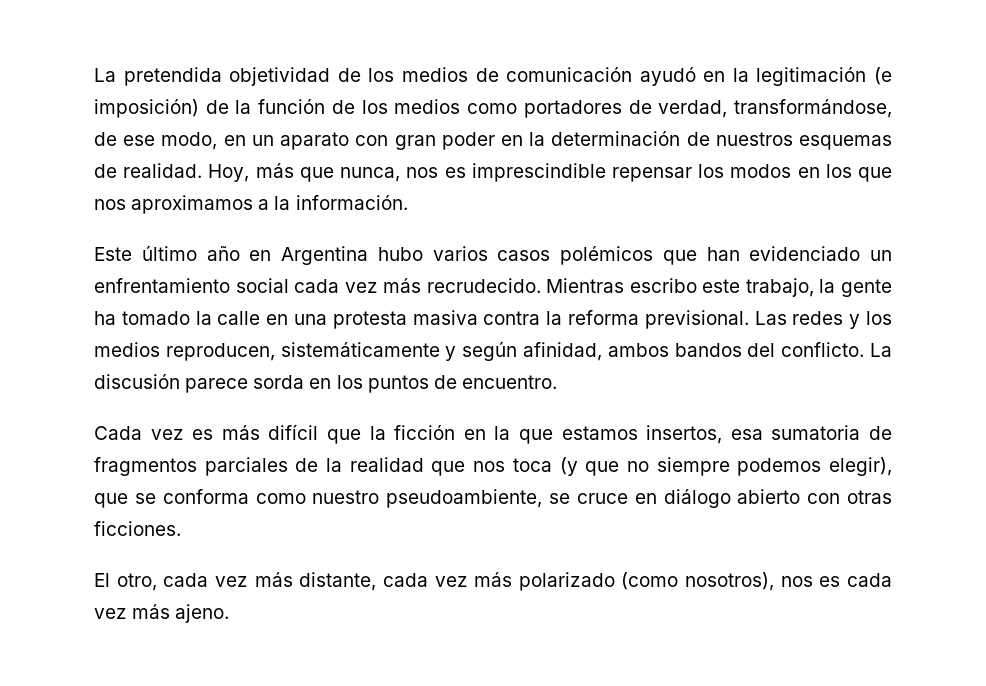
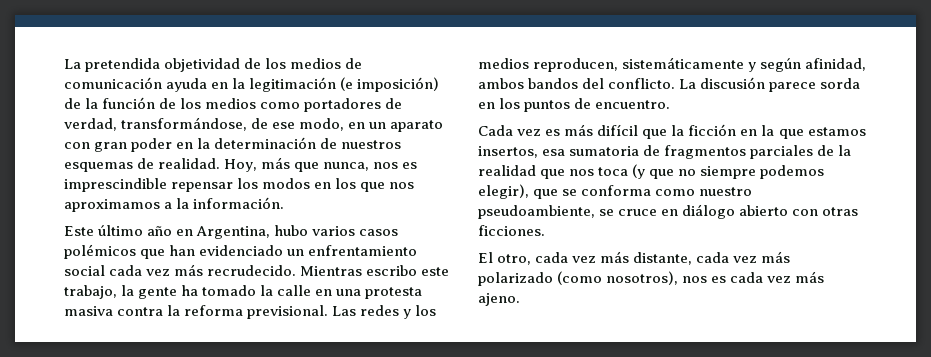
[639,67,696,86] ayudó -> [166,78,208,92] ayuda
[281,246,368,265] Argentina -> [196,226,271,239] Argentina,

